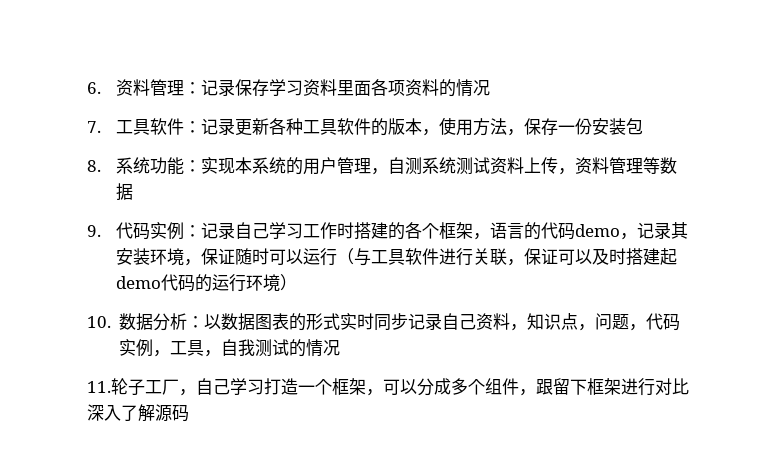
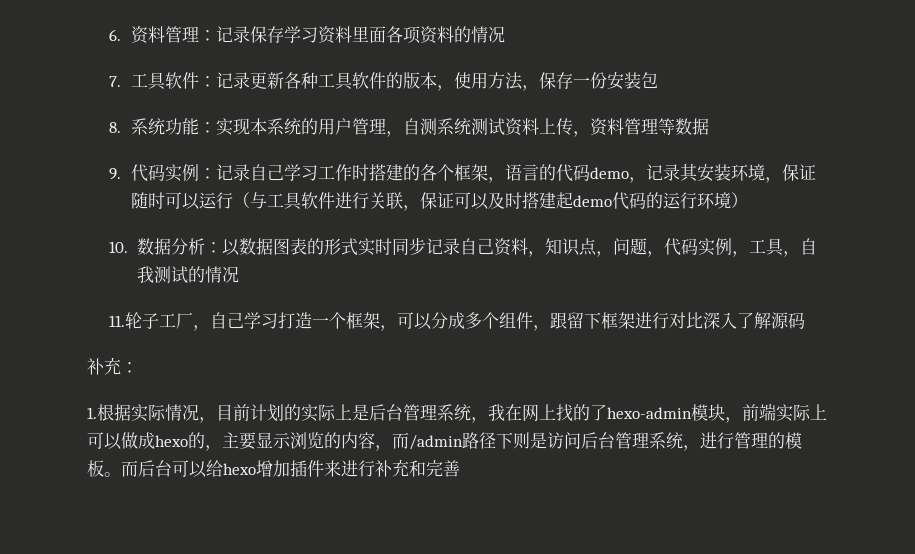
(189, 413) none -> [87,357,138,375] [87,403,827,423] [87,432,802,451] [87,459,460,478] // 补充： // 1.根据实际情况，目前计划的实际上是后台管理系统，我在网上找的了hexo-admin模块，前端实际上可以做成hexo的，主要显示浏览的内容，而/admin路径下则是访问后台管理系统，进行管理的模板。而后台可以给hexo增加插件来进行补充和完善

